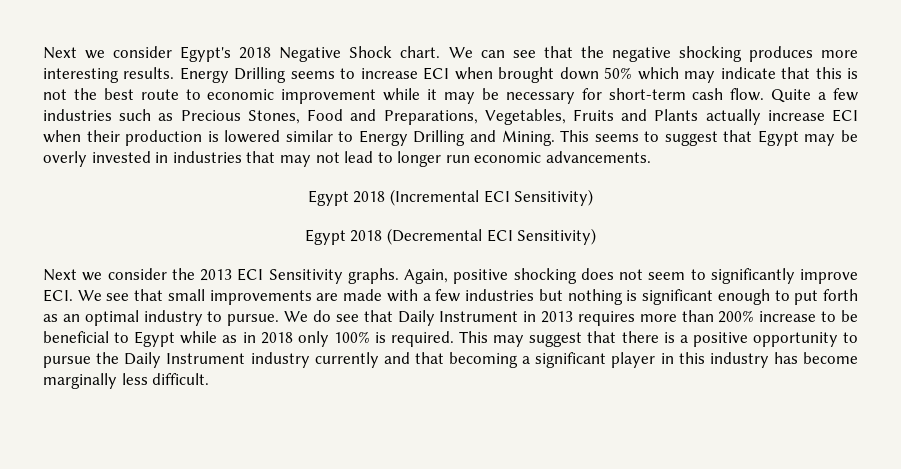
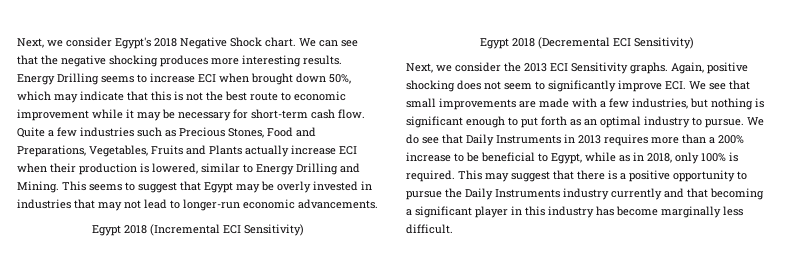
[43,47,77,59] Next -> [17,38,44,48] Next,
[604,67,633,79] 50% -> [329,74,351,84] 50%,
[224,130,281,143] lowered -> [152,163,198,174] lowered,
[397,151,470,167] longer run -> [183,199,240,211] longer-run
[43,269,77,281] Next -> [406,63,433,73] Next,
[465,289,535,301] industries -> [632,98,688,109] industries,
[439,311,519,322] Instrument -> [496,135,561,144] Instruments
(714, 316) none -> [709,137,715,144] a
[134,331,176,347] Egypt -> [551,153,582,164] Egypt,
[260,332,293,344] 2018 -> [647,153,672,163] 2018,
[166,353,246,364] Instrument -> [495,189,560,198] Instruments

